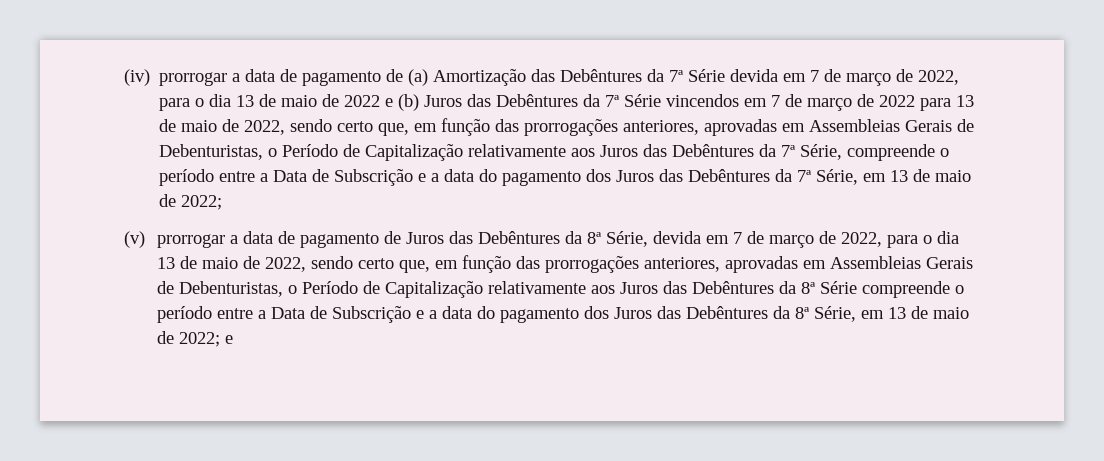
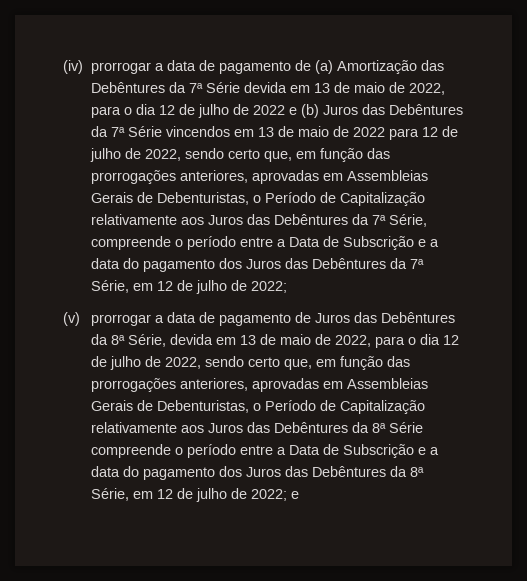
[810,69,960,86] [159,94,318,111] 7 de março de 2022, para o dia 13 de maio -> [314,82,446,95] [91,104,230,118] 13 de maio de 2022, para o dia 12 de julho
[771,94,975,111] [159,119,218,132] 7 de março de 2022 para 13 de maio -> [258,126,459,140] [90,148,122,162] 13 de maio de 2022 para 12 de julho
[890,169,972,182] 13 de maio -> [157,280,228,294] 12 de julho
[732,231,959,248] [156,256,238,269] 7 de março de 2022, para o dia 13 de maio -> [240,334,460,348] [91,356,142,370] 13 de maio de 2022, para o dia 12 de julho
[887,306,969,319] 13 de maio -> [157,488,228,502] 12 de julho

